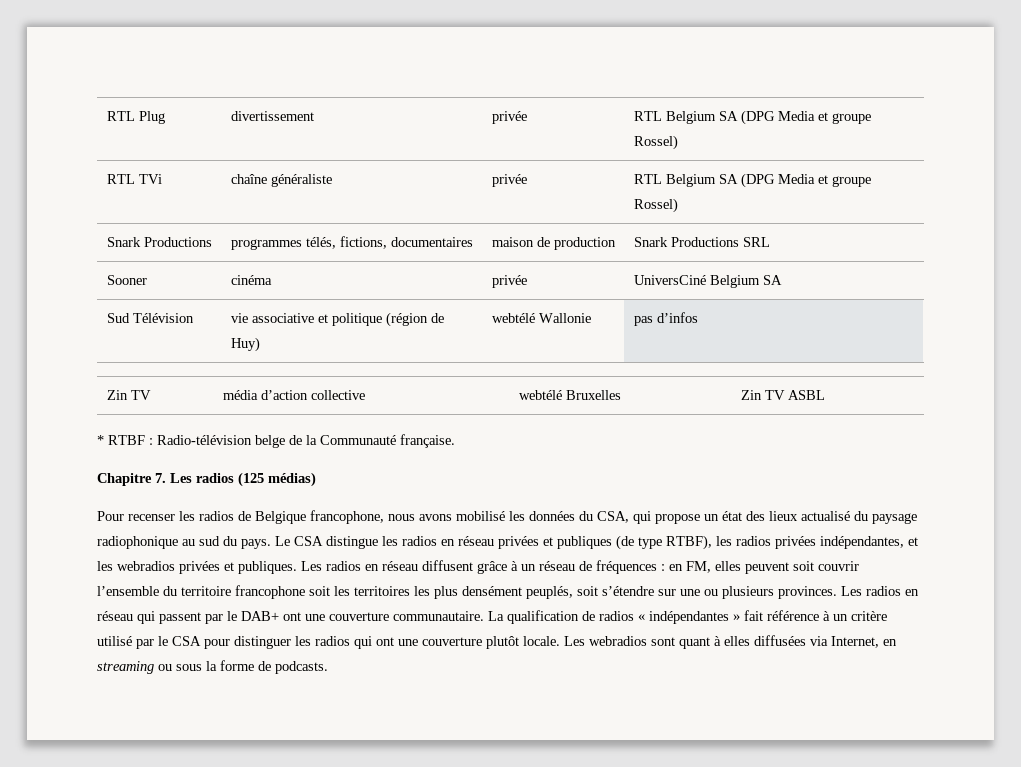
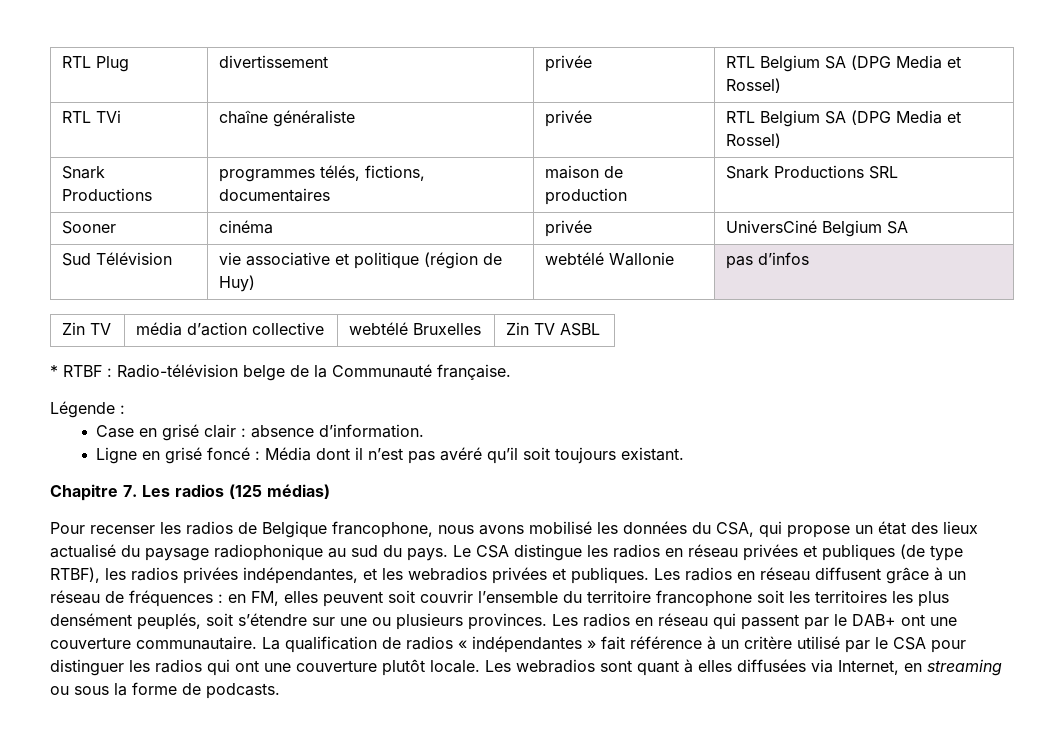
[831,113,871,124] groupe -> (961, 62) none
[831,176,871,187] groupe -> (961, 117) none
(455, 441) none -> [50,401,125,418] [96,424,425,441] [96,447,685,464] // Légende : // Case en grisé clair : absence d’information. // Ligne en grisé foncé : Média dont il n’est pas avéré qu’il soit toujours existant.

